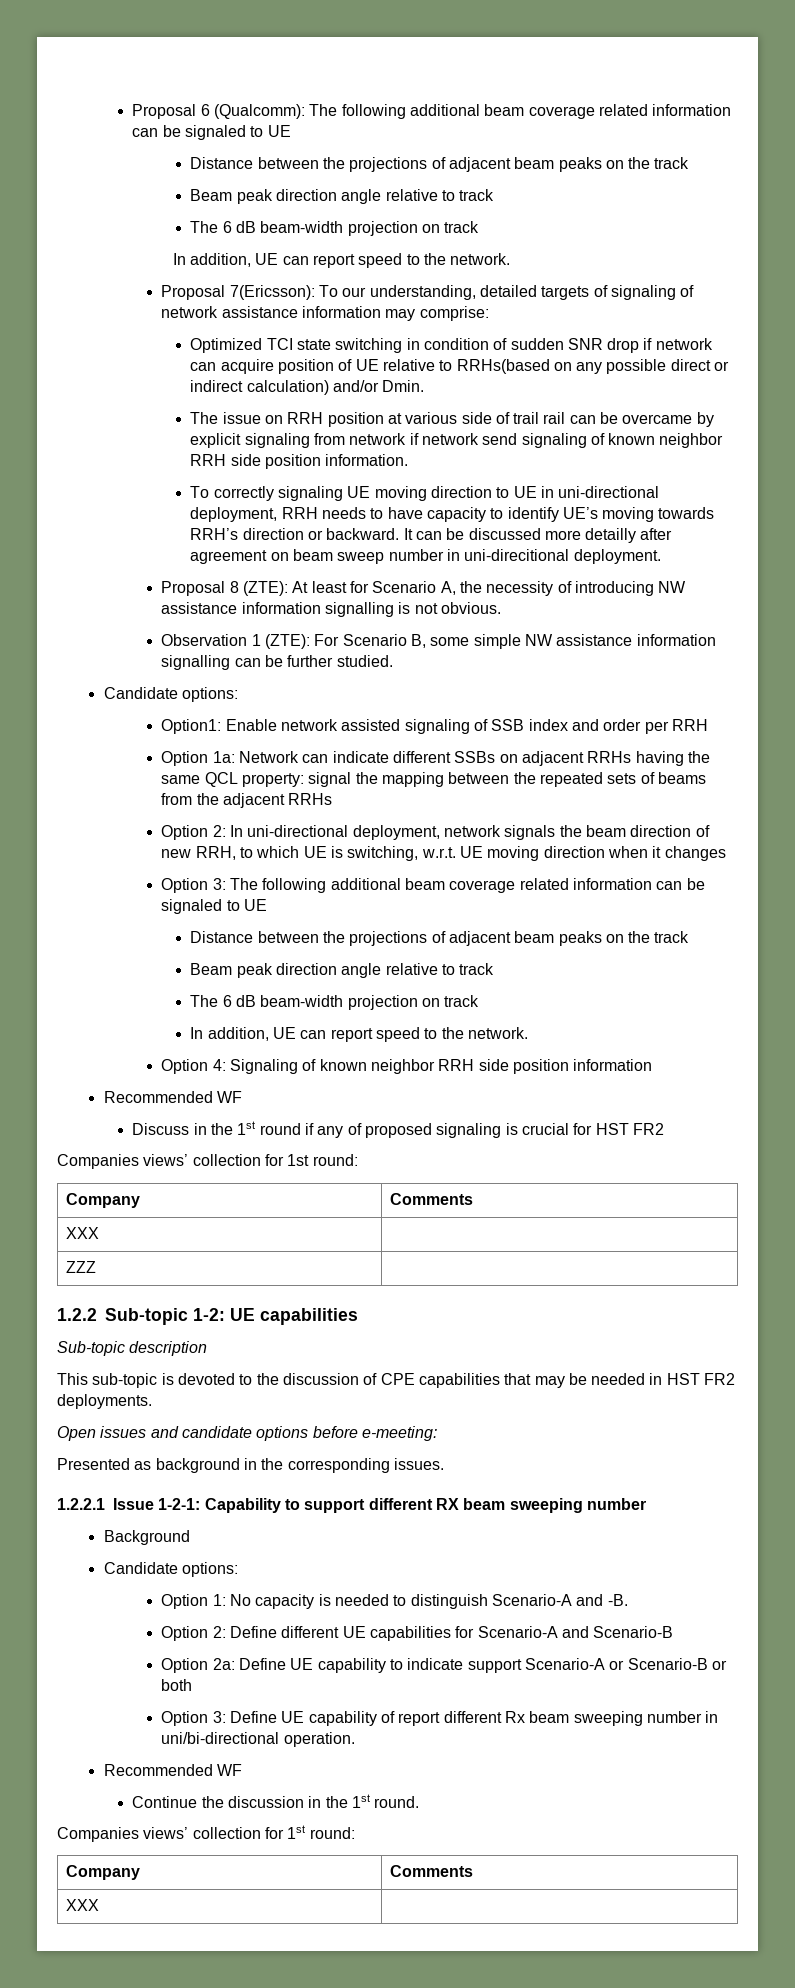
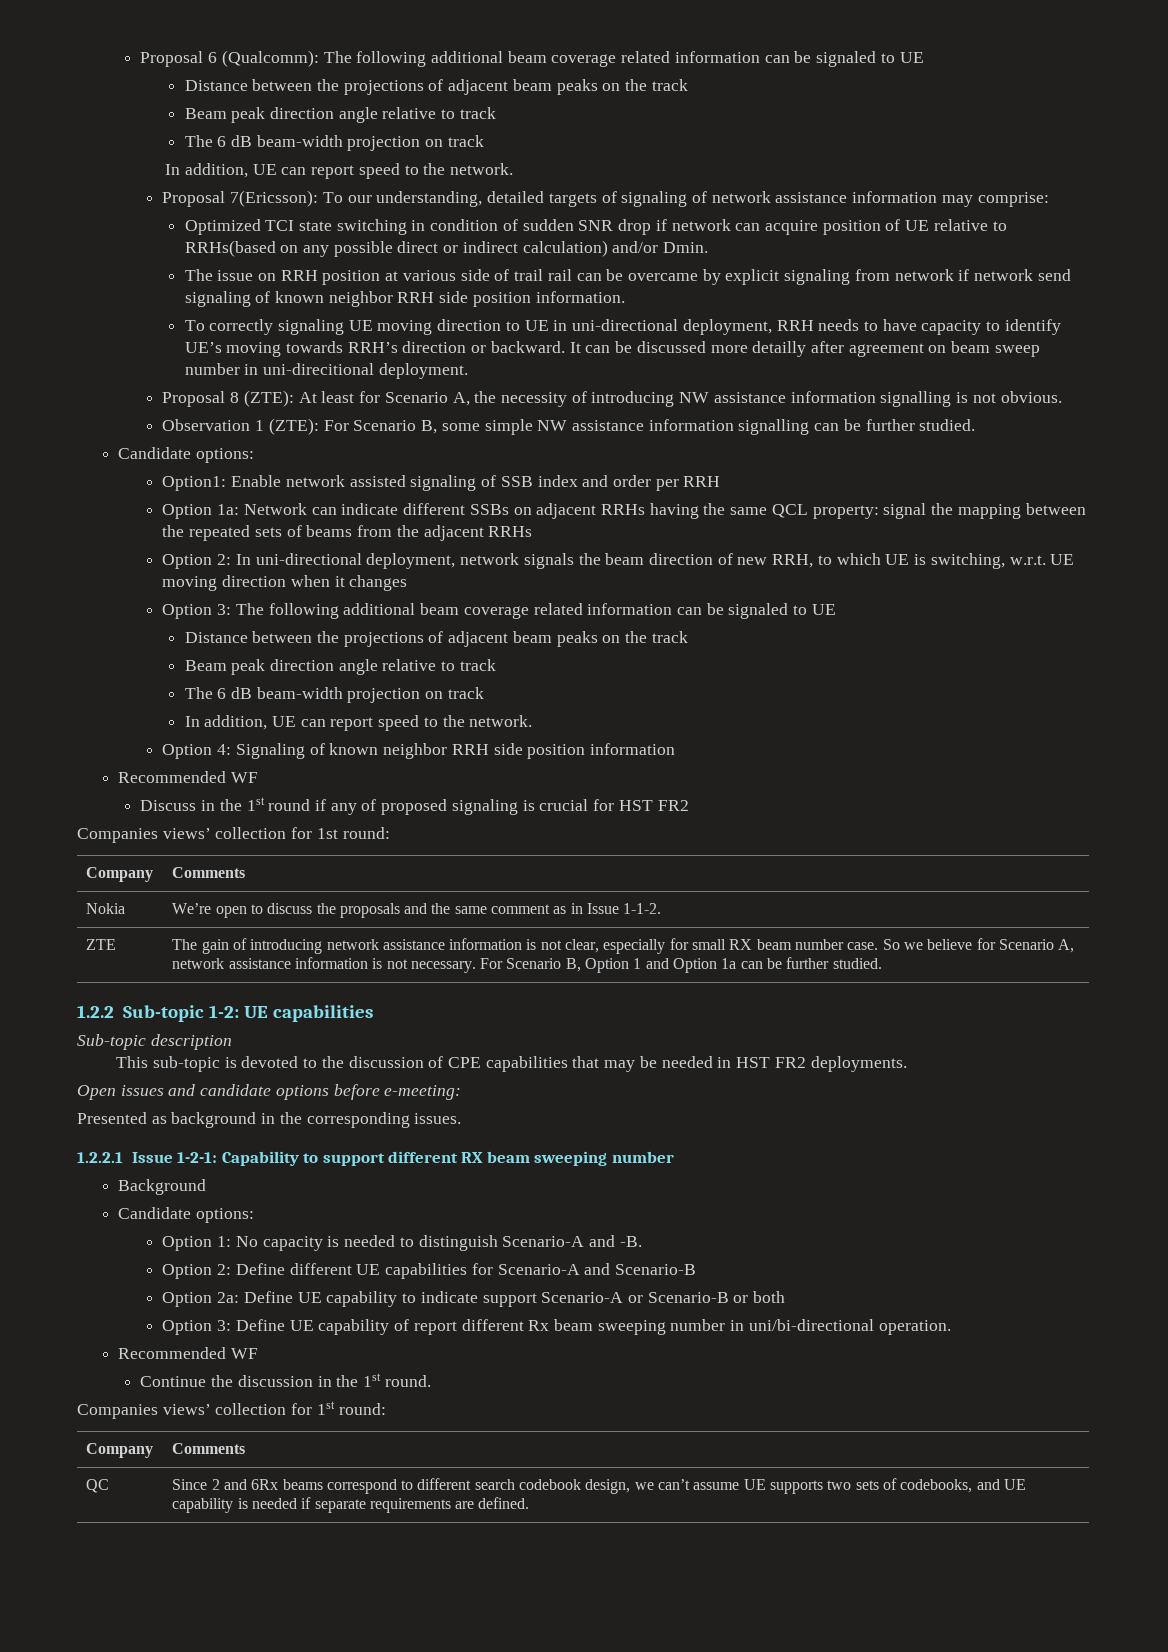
[66,1227,100,1239] [66,1261,97,1273] XXX | // ZZZ | -> [86,903,126,914] [172,903,662,918] [86,939,117,950] [172,938,1075,954] [172,957,882,973] Nokia | We’re open to discuss the proposals and the same comment as in Issue 1-1-2. // ZTE | The gain of introducing network assistance information is not clear, especially for small RX beam number case. So we believe for Scenario A, network assistance information is not necessary. For Scenario B, Option 1 and Option 1a can be further studied.
[66,1899,100,1911] XXX | -> [86,1479,110,1493] [172,1478,1026,1494] [172,1497,530,1513] QC | Since 2 and 6Rx beams correspond to different search codebook design, we can’t assume UE supports two sets of codebooks, and UE capability is needed if separate requirements are defined.

